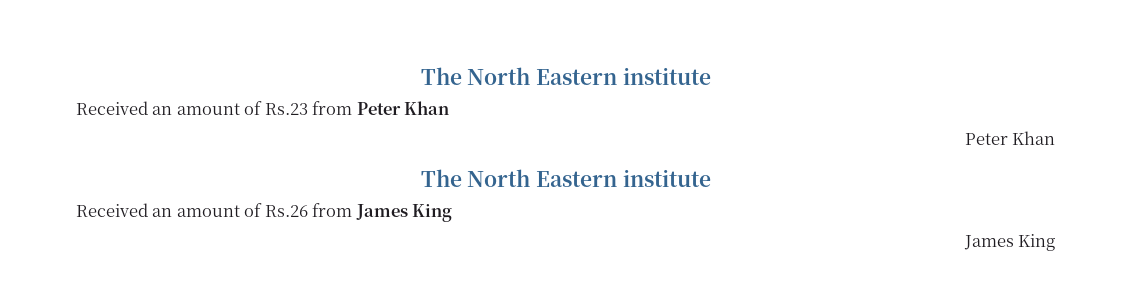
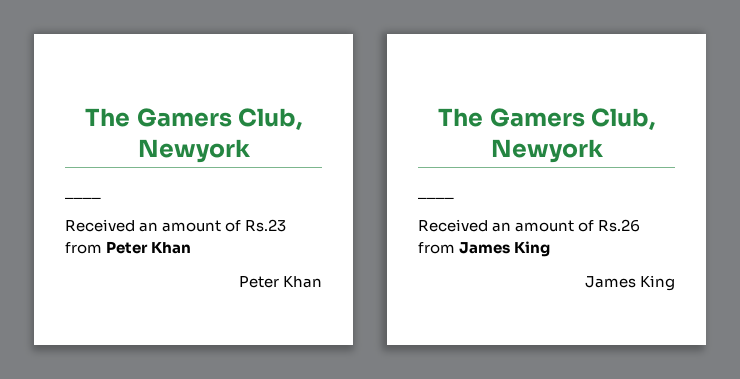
[420,67,711,85] The North Eastern institute -> [85,108,302,131] [137,139,250,163] [65,197,101,199] The Gamers Club, Newyork // ____
[467,169,711,187] North Eastern institute -> [489,108,655,131] [490,139,603,163] [418,197,454,199] Gamers Club, Newyork // ____

